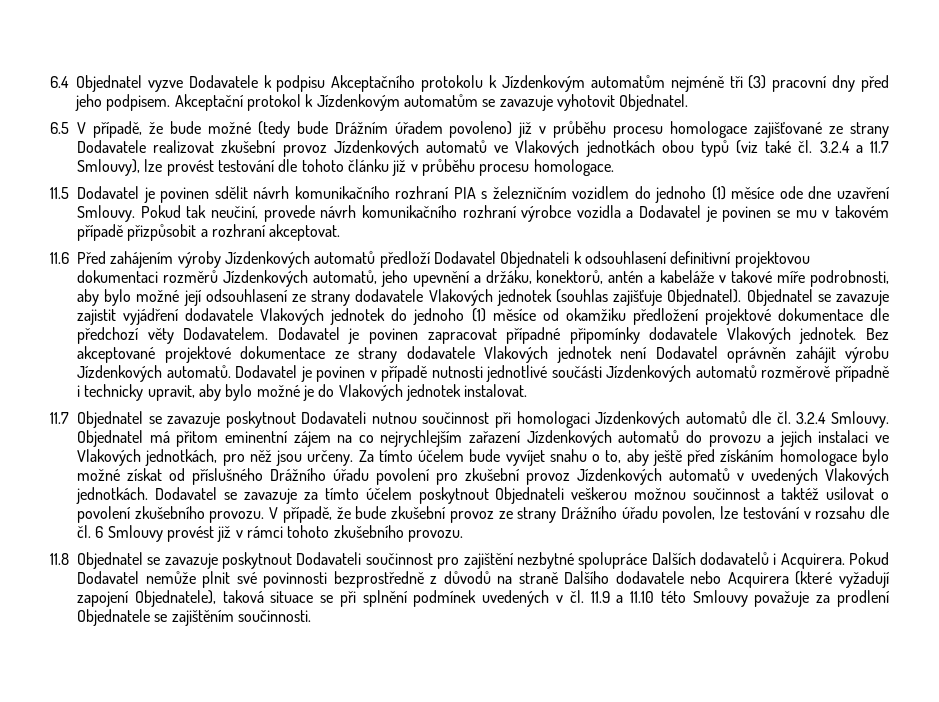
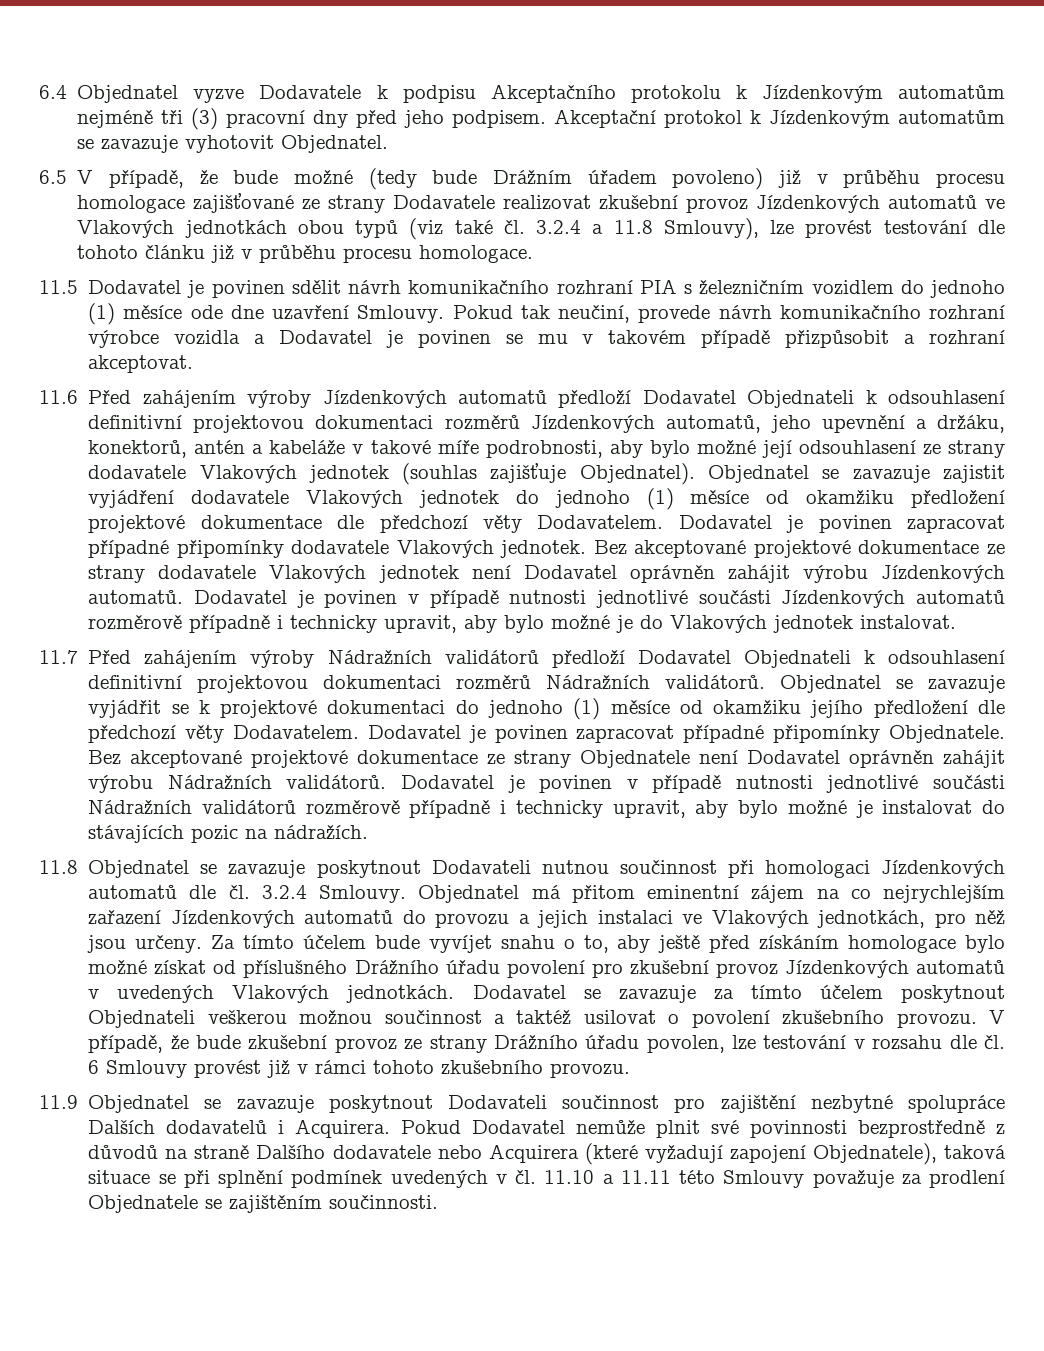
[870,141,889,153] 11.7 -> [613,220,653,234] 11.8
(69, 418) none -> [88,650,1006,668] [88,675,1005,693] [88,698,1006,720] [88,725,1005,743] [88,750,1006,768] [88,775,1006,793] [88,800,1005,818] [88,825,369,843] [39,860,78,874] Před zahájením výroby Nádražních validátorů předloží Dodavatel Objednateli k odsouhlasení definitivní projektovou dokumentaci rozměrů Nádražních validátorů. Objednatel se zavazuje vyjádřit se k projektové dokumentaci do jednoho (1) měsíce od okamžiku jejího předložení dle předchozí věty Dodavatelem. Dodavatel je povinen zapracovat případné připomínky Objednatele. Bez akceptované projektové dokumentace ze strany Objednatele není Dodavatel oprávněn zahájit výrobu Nádražních validátorů. Dodavatel je povinen v případě nutnosti jednotlivé součásti Nádražních validátorů rozměrově případně i technicky upravit, aby bylo možné je instalovat do stávajících pozic na nádražích. // 11.8
[50,553,69,565] 11.8 -> [39,1095,78,1109] 11.9
[590,591,655,603] 11.9 a 11.10 -> [544,1170,671,1184] 11.10 a 11.11

